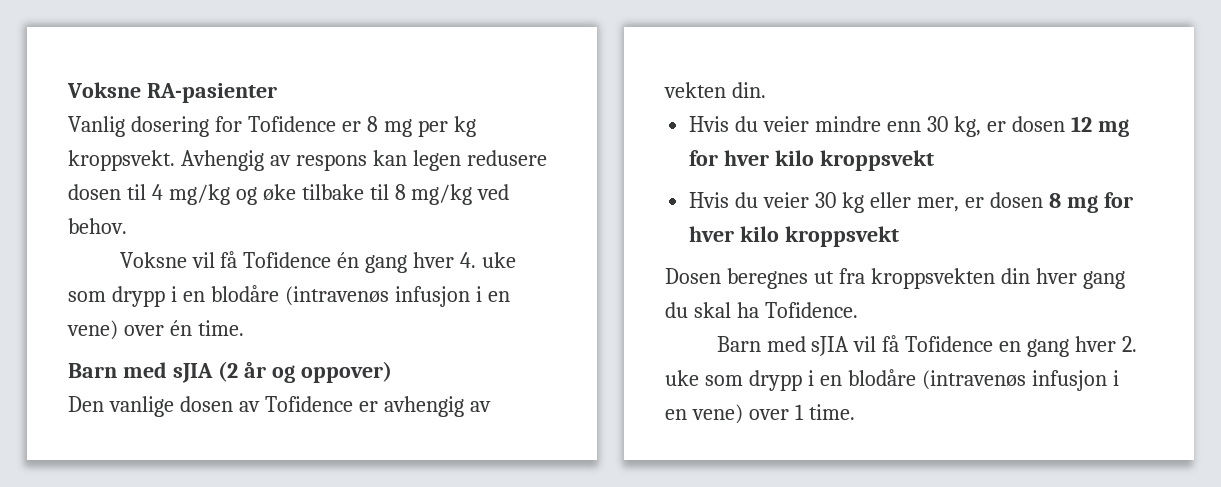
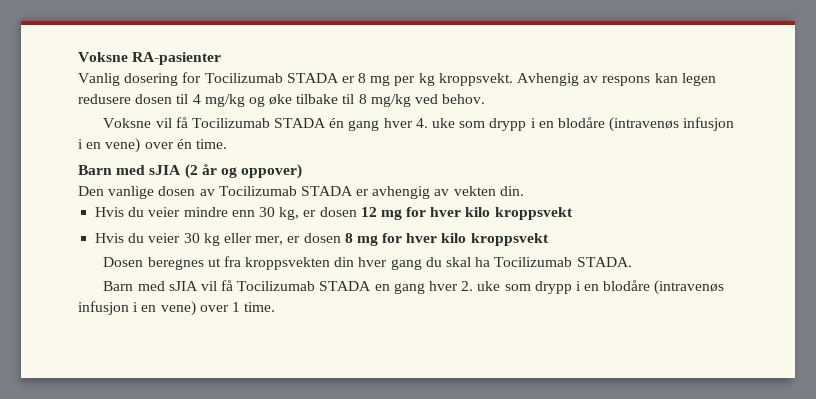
[247,116,336,132] Tofidence -> [204,73,339,83] Tocilizumab STADA
[243,252,332,268] Tofidence -> [191,118,327,128] Tocilizumab STADA
[264,396,353,412] Tofidence -> [218,186,353,196] Tocilizumab STADA
[764,302,858,318] Tofidence. -> [494,257,632,267] Tocilizumab STADA.
[905,336,994,352] Tofidence -> [237,281,372,291] Tocilizumab STADA

